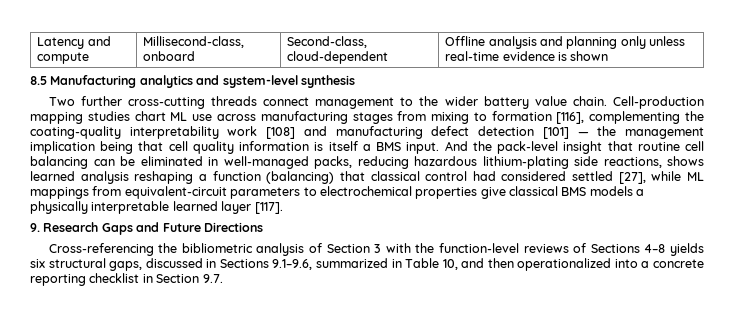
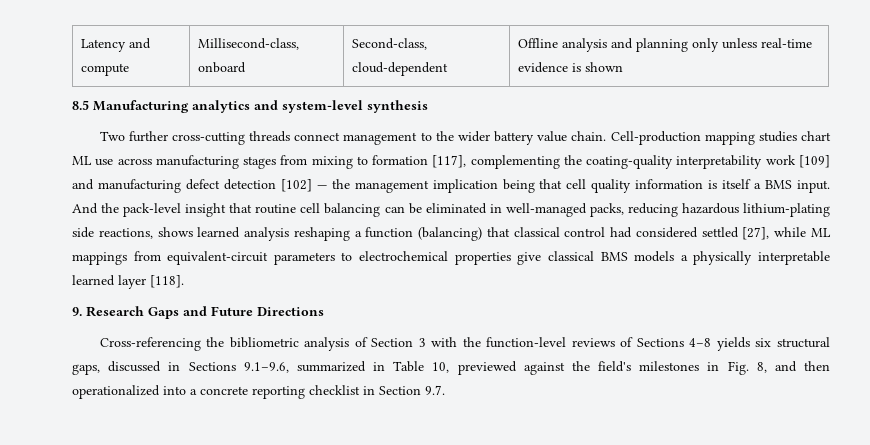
[556,112,585,124] [116], -> [432,155,467,168] [117],
[266,127,296,139] [108] -> [798,155,830,168] [109]
[542,127,569,139] [101] -> [280,179,312,192] [102]
[254,202,283,214] [117]. -> [150,275,184,288] [118].
(458, 264) none -> [457,361,767,375] previewed against the field's milestones in Fig. 8,

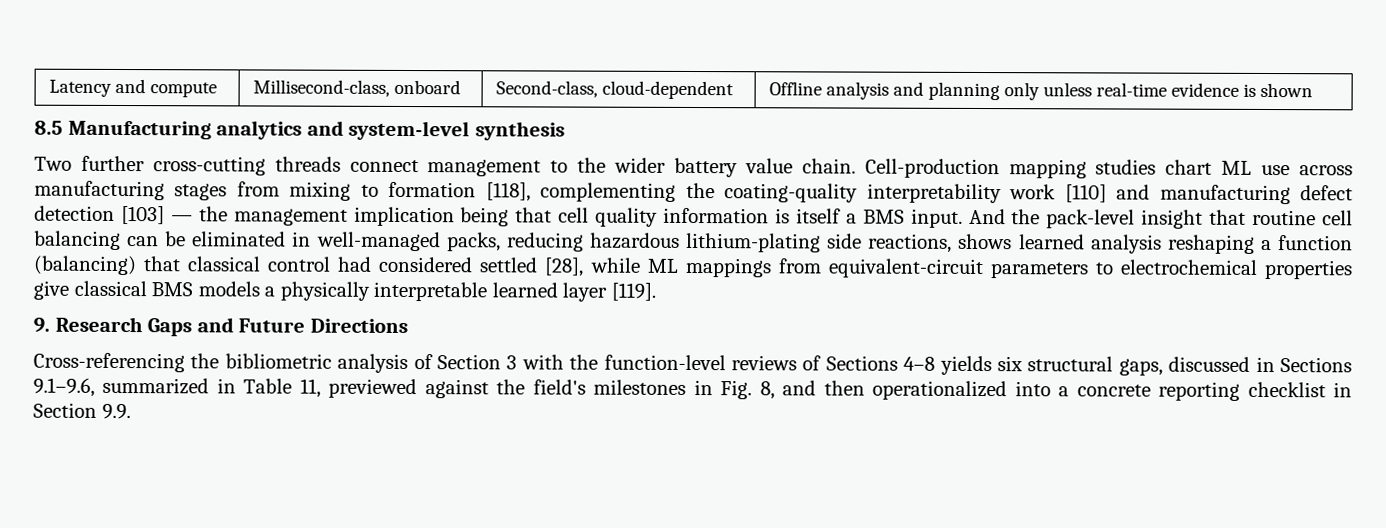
[432,155,467,168] [117], -> [485,182,531,202] [118],
[798,155,830,168] [109] -> [1064,184,1107,203] [110]
[280,179,312,192] [102] -> [120,206,165,225] [103]
[742,227,770,240] [27], -> [544,257,585,277] [28],
[150,275,184,288] [118]. -> [610,282,656,301] [119].
[432,362,450,373] 10, -> [299,378,321,398] 11,
[425,385,445,395] 9.7. -> [101,403,131,420] 9.9.

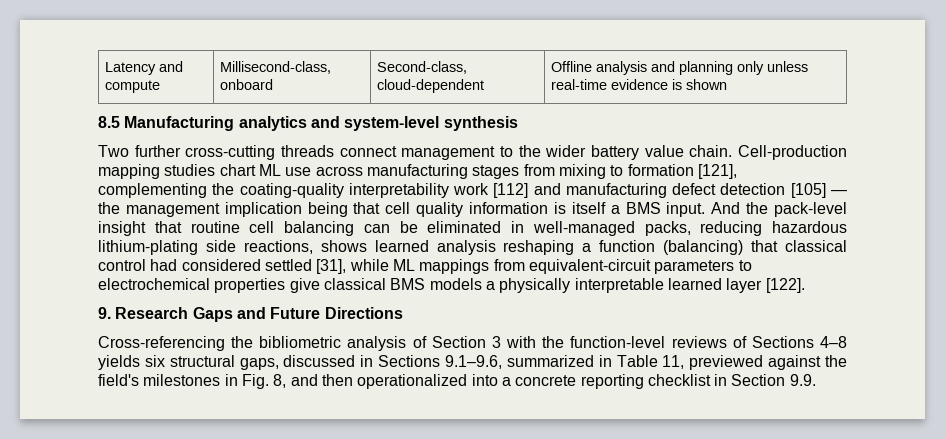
[485,182,531,202] [118], -> [697,164,737,179] [121],
[1064,184,1107,203] [110] -> [493,183,529,198] [112]
[120,206,165,225] [103] -> [790,183,826,198] [105]
[544,257,585,277] [28], -> [316,259,347,274] [31],
[610,282,656,301] [119]. -> [765,278,805,293] [122].

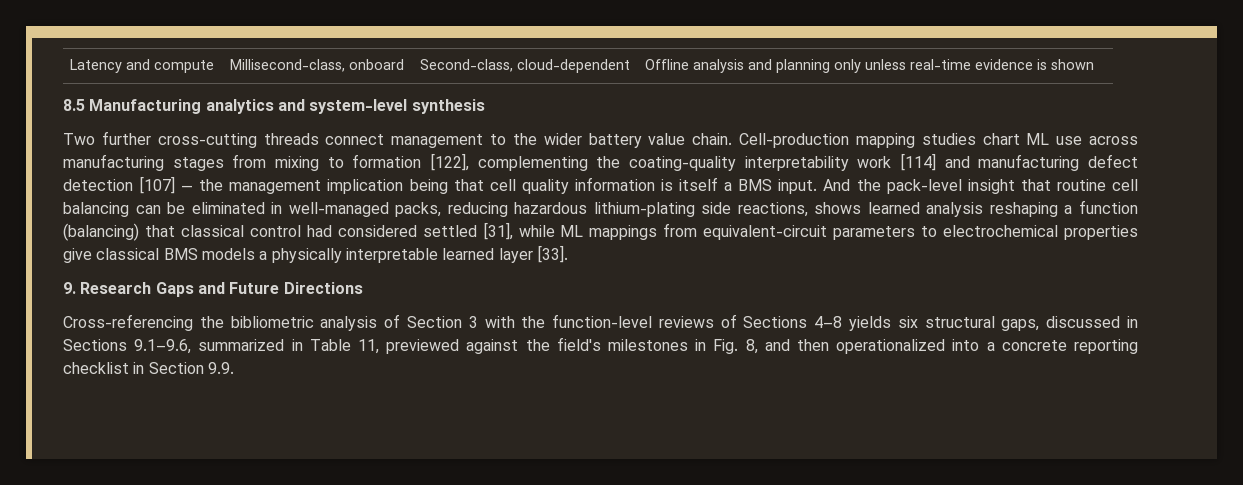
[697,164,737,179] [121], -> [430,153,470,171] [122],
[493,183,529,198] [112] -> [899,153,936,171] [114]
[790,183,826,198] [105] -> [139,176,176,194] [107]
[765,278,805,293] [122]. -> [536,245,568,263] [33].

